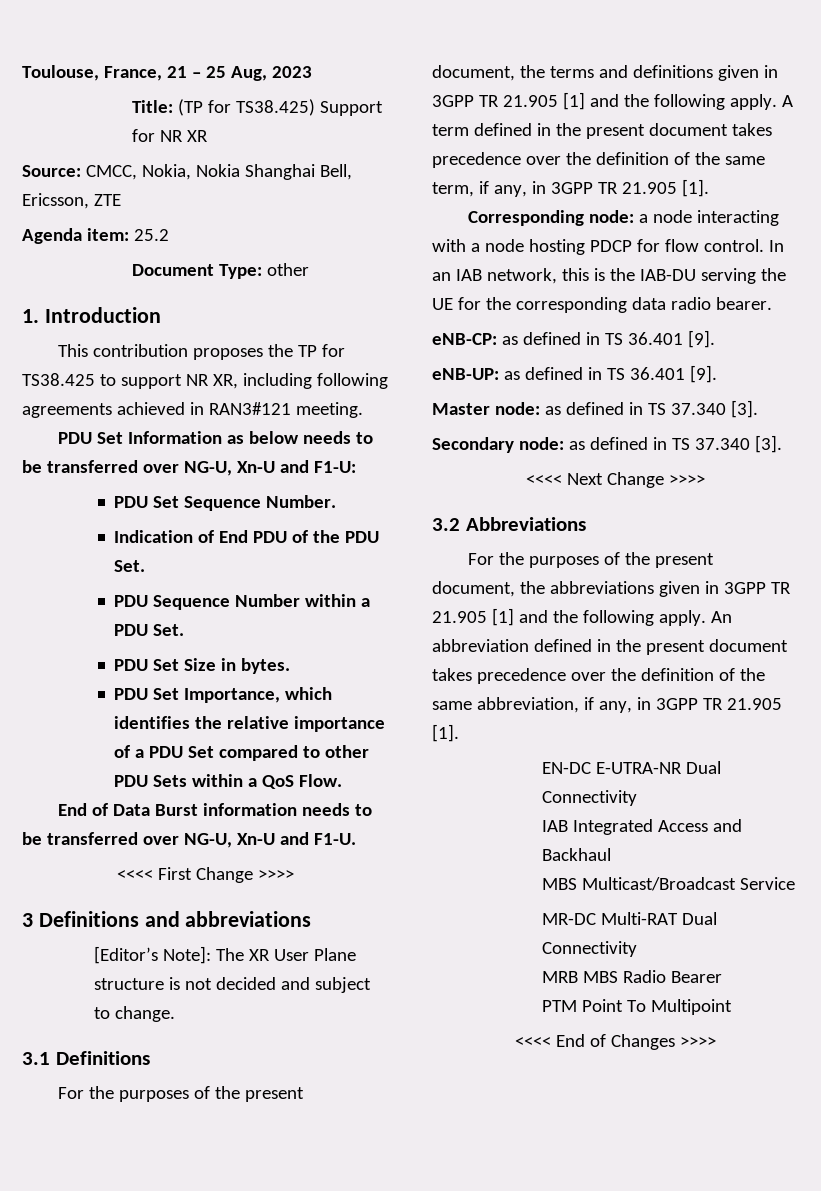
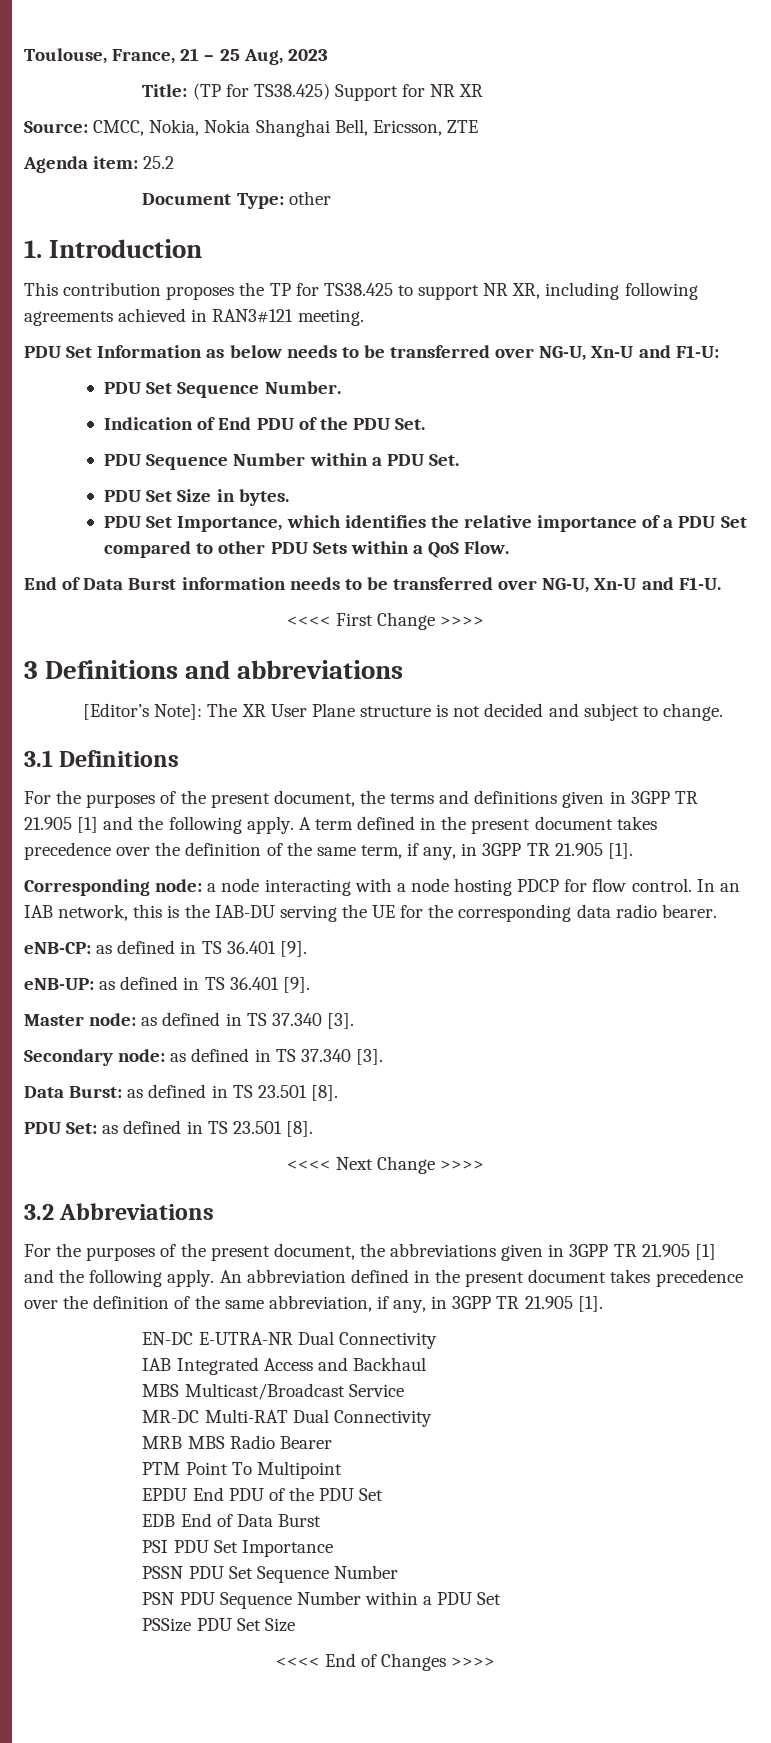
(782, 444) none -> [24,1084,338,1101] [24,1120,313,1137] // Data Burst: as defined in TS 23.501 [8]. // PDU Set: as defined in TS 23.501 [8].
(733, 1007) none -> [142,1487,384,1501] [142,1513,321,1527] [142,1540,333,1557] [142,1565,398,1583] [142,1591,502,1609] [142,1618,295,1632] // EPDU End PDU of the PDU Set // EDB End of Data Burst // PSI PDU Set Importance // PSSN PDU Set Sequence Number // PSN PDU Sequence Number within a PDU Set // PSSize PDU Set Size

